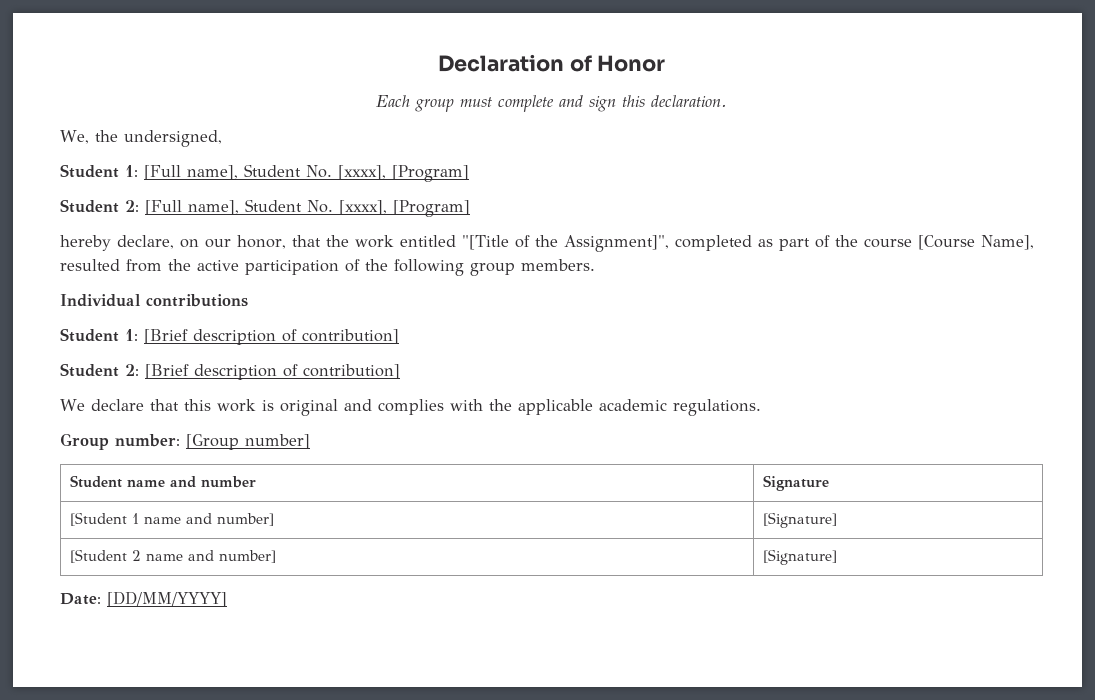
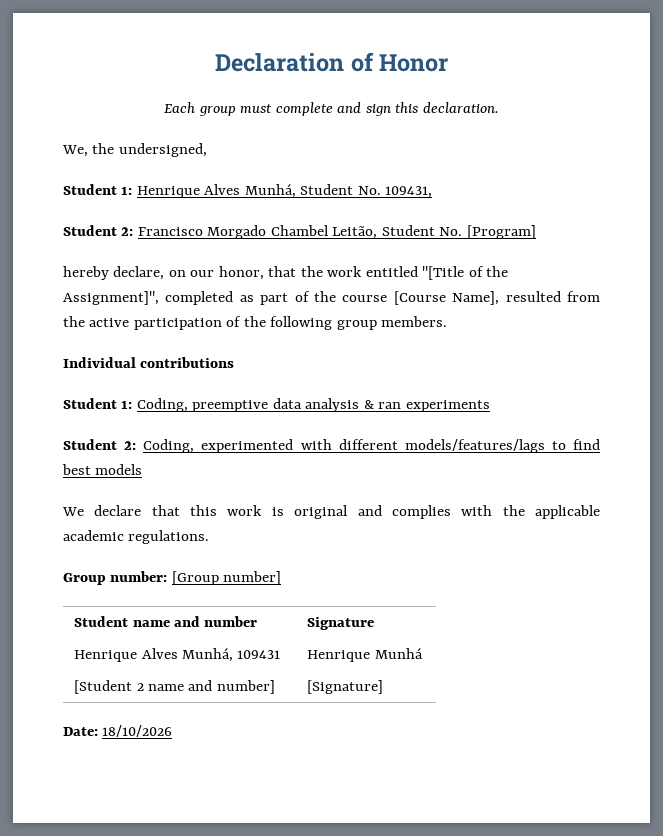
[144,164,469,182] [60,199,387,215] [Full name], Student No. [xxxx], [Program] // Student 2: [Full name], Student No. [xxxx], -> [136,184,433,198] [63,225,463,239] Henrique Alves Munhá, Student No. 109431, // Student 2: Francisco Morgado Chambel Leitão, Student No.
[144,329,399,345] [60,363,400,380] [Brief description of contribution] // Student 2: [Brief description of contribution] -> [136,398,490,412] [63,439,600,453] [62,464,143,475] Coding, preemptive data analysis & ran experiments // Student 2: Coding, experimented with different models/features/lags to find best models
[69,512,274,526] [762,512,837,528] [Student 1 name and number] | [Signature] -> [74,648,281,662] [307,648,423,662] Henrique Alves Munhá, 109431 | Henrique Munhá
[107,591,227,607] [DD/MM/YYYY] -> [102,725,173,737] 18/10/2026

